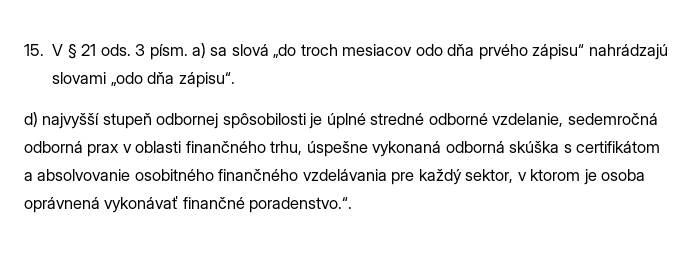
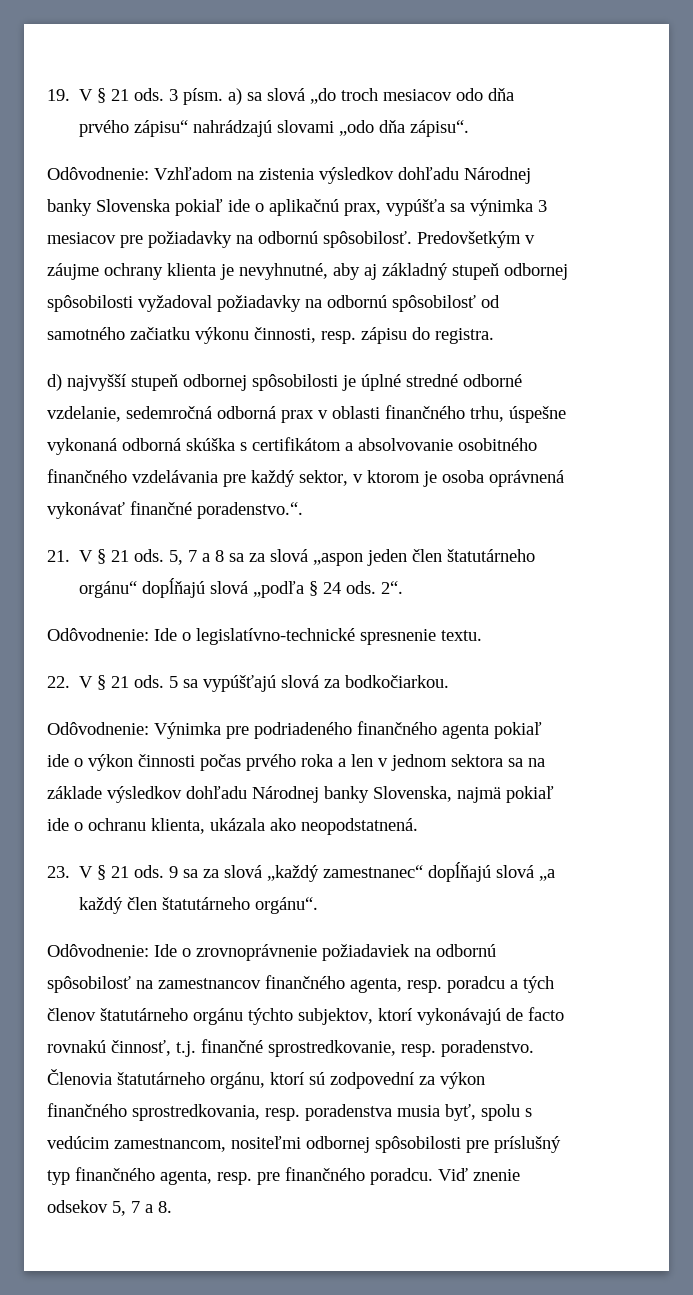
[24,44,44,56] 15. -> [47,89,70,101] 19.
(235, 80) none -> [47,167,531,184] [47,199,547,216] [47,231,535,248] [47,263,568,280] [47,295,500,312] [47,327,494,344] // Odôvodnenie: Vzhľadom na zistenia výsledkov dohľadu Národnej banky Slovenska pokiaľ ide o aplikačnú prax, vypúšťa sa výnimka 3 mesiacov pre požiadavky na odbornú spôsobilosť. Predovšetkým v záujme ochrany klienta je nevyhnutné, aby aj základný stupeň odbornej spôsobilosti vyžadoval požiadavky na odbornú spôsobilosť od samotného začiatku výkonu činnosti, resp. zápisu do registra.
(353, 205) none -> [47,549,536,566] [79,578,404,598] [47,628,482,645] [47,675,450,692] [47,721,542,739] [47,754,545,771] [47,786,554,803] [47,818,418,835] [47,862,556,882] [79,897,319,914] [47,944,496,961] [47,975,554,993] [47,1007,564,1025] [47,1039,534,1057] [47,1069,485,1089] [47,1103,532,1121] [47,1136,561,1153] [47,1167,520,1185] [47,1200,172,1216] // 21. V § 21 ods. 5, 7 a 8 sa za slová „aspon jeden člen štatutárneho orgánu“ dopĺňajú slová „podľa § 24 ods. 2“. // Odôvodnenie: Ide o legislatívno-technické spresnenie textu. // 22. V § 21 ods. 5 sa vypúšťajú slová za bodkočiarkou. // Odôvodnenie: Výnimka pre podriadeného finančného agenta pokiaľ ide o výkon činnosti počas prvého roka a len v jednom sektora sa na základe výsledkov dohľadu Národnej banky Slovenska, najmä pokiaľ ide o ochranu klienta, ukázala ako neopodstatnená. // 23. V § 21 ods. 9 sa za slová „každý zamestnanec“ dopĺňajú slová „a každý člen štatutárneho orgánu“. // Odôvodnenie: Ide o zrovnoprávnenie požiadaviek na odbornú spôsobilosť na zamestnancov finančného agenta, resp. poradcu a tých členov štatutárneho orgánu týchto subjektov, ktorí vykonávajú de facto rovnakú činnosť, t.j. finančné sprostredkovanie, resp. poradenstvo. Členovia štatutárneho orgánu, ktorí sú zodpovední za výkon finančného sprostredkovania, resp. poradenstva musia byť, spolu s vedúcim zamestnancom, nositeľmi odbornej spôsobilosti pre príslušný typ finančného agenta, resp. pre finančného poradcu. Viď znenie odsekov 5, 7 a 8.

